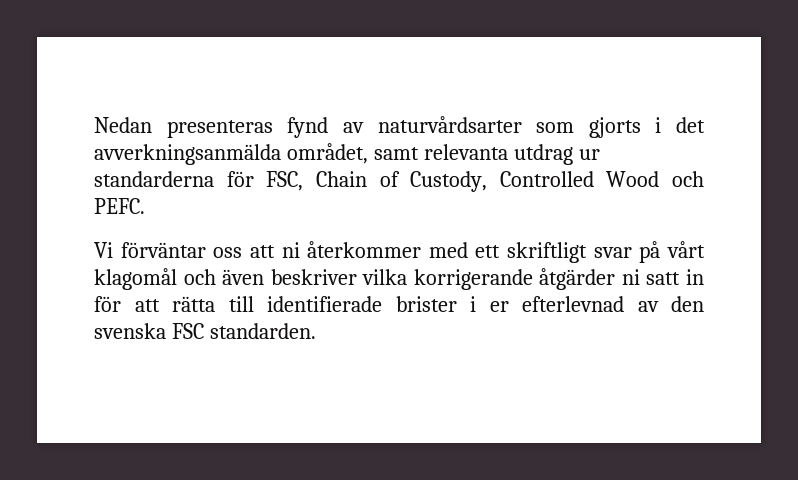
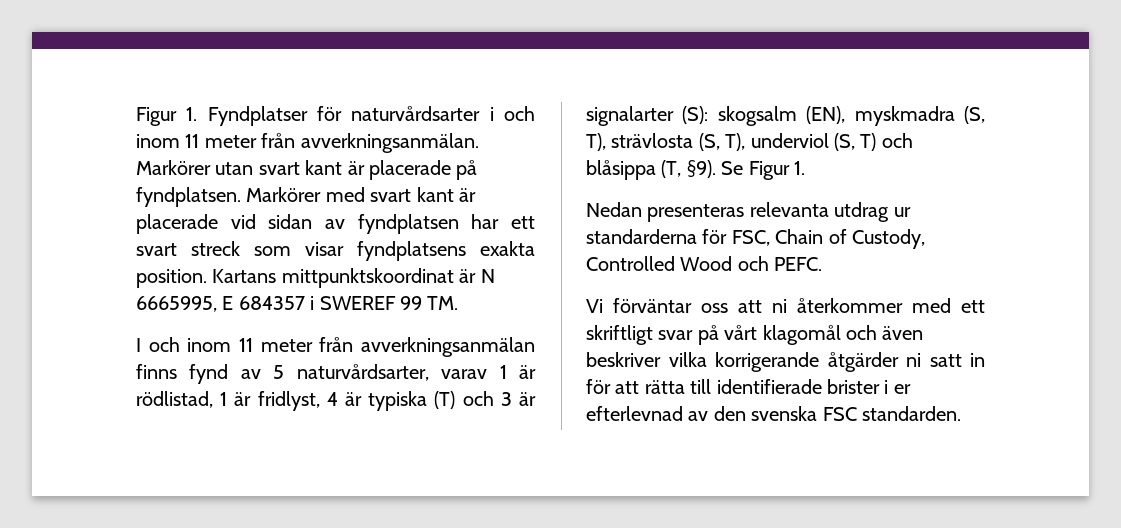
[94,116,705,138] [94,143,419,165] Nedan presenteras fynd av naturvårdsarter som gjorts i det avverkningsanmälda området, samt -> [136,106,535,126] [136,133,479,153] [136,160,478,180] [136,187,476,207] [136,214,535,234] [136,241,535,261] [136,268,495,288] [136,296,459,312] [136,337,535,357] [136,364,536,384] [136,391,536,411] [586,106,985,126] [586,133,913,151] [586,160,805,180] [586,202,745,222] Figur 1. Fyndplatser för naturvårdsarter i och inom 11 meter från avverkningsanmälan. Markörer utan svart kant är placerade på fyndplatsen. Markörer med svart kant är placerade vid sidan av fyndplatsen har ett svart streck som visar fyndplatsens exakta position. Kartans mittpunktskoordinat är N 6665995, E 684357 i SWEREF 99 TM. // I och inom 11 meter från avverkningsanmälan finns fynd av 5 naturvårdsarter, varav 1 är rödlistad, 1 är fridlyst, 4 är typiska (T) och 3 är signalarter (S): skogsalm (EN), myskmadra (S, T), strävlosta (S, T), underviol (S, T) och blåsippa (T, §9). Se Figur 1. // Nedan presenteras

